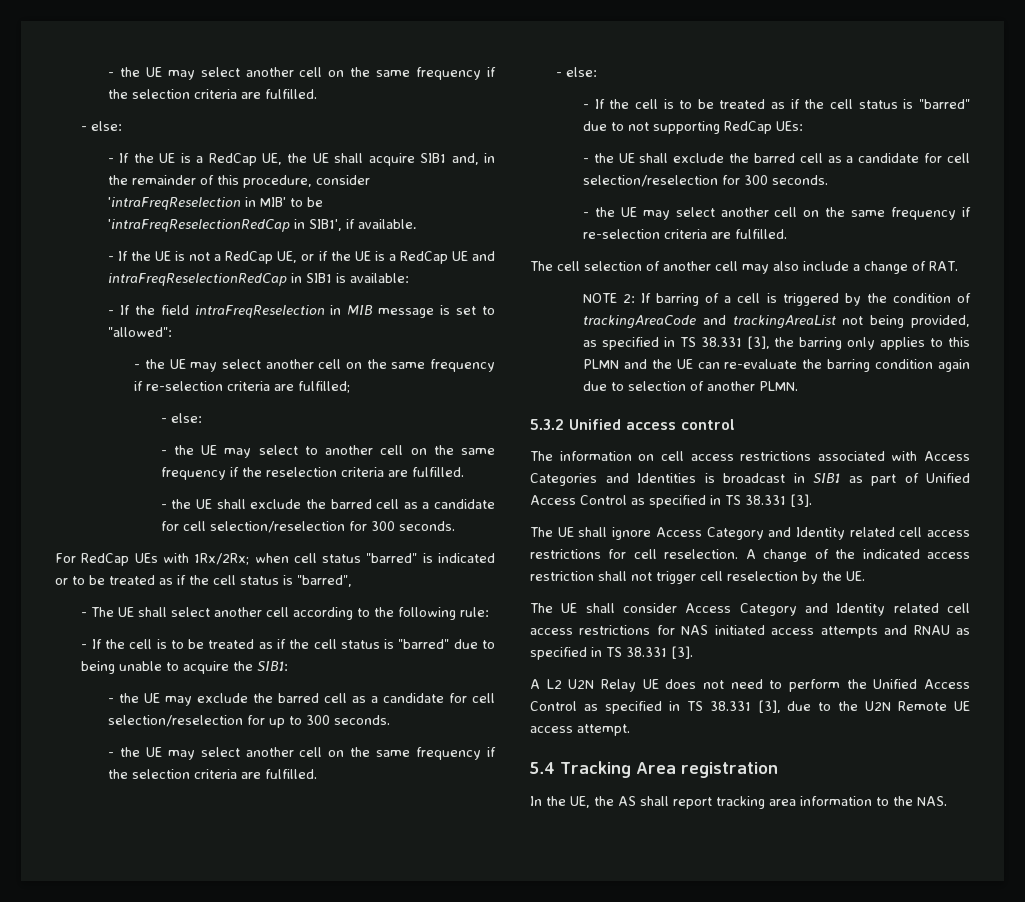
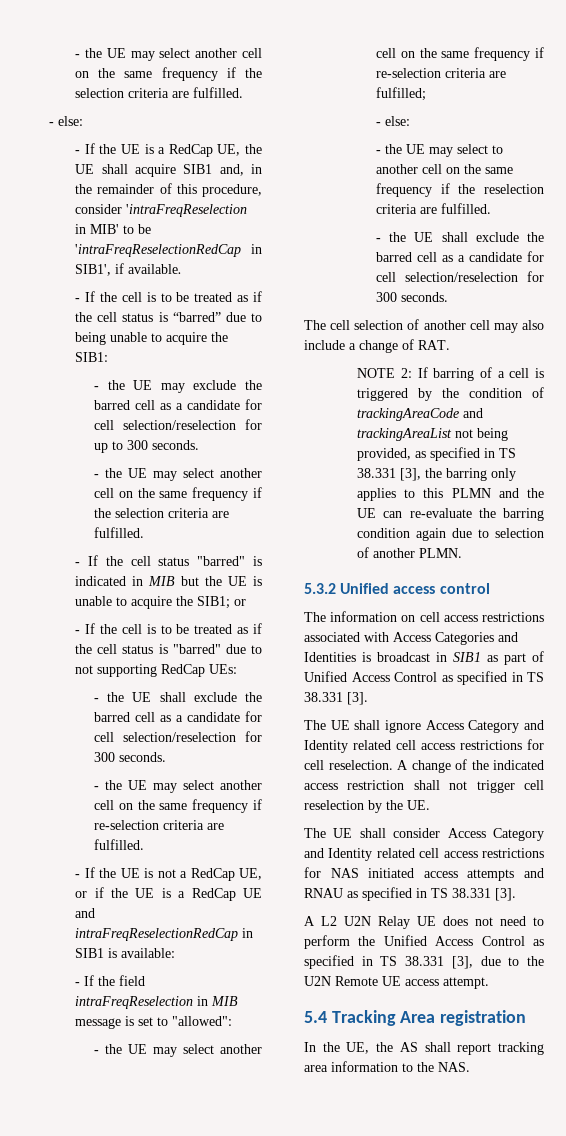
(417, 224) none -> [75,291,262,302] [75,312,262,322] [75,332,229,345] [75,352,109,362] [94,380,262,393] [94,399,262,410] [94,419,262,430] [94,440,199,453] [94,468,262,481] [94,487,262,501] [94,508,229,518] [94,527,144,538] [75,555,262,566] [75,576,262,586] [75,596,247,609] [75,623,262,634] [75,644,262,654] [75,664,238,677] [94,692,262,702] [94,711,262,722] [94,731,262,742] [94,752,166,762] [94,780,262,793] [94,799,262,813] [94,820,224,830] [94,839,144,850] // - If the cell is to be treated as if the cell status is “barred” due to being unable to acquire the SIB1: // - the UE may exclude the barred cell as a candidate for cell selection/reselection for up to 300 seconds. // - the UE may select another cell on the same frequency if the selection criteria are fulfilled. // - If the cell status "barred" is indicated in MIB but the UE is unable to acquire the SIB1; or // - If the cell is to be treated as if the cell status is "barred" due to not supporting RedCap UEs: // - the UE shall exclude the barred cell as a candidate for cell selection/reselection for 300 seconds. // - the UE may select another cell on the same frequency if re-selection criteria are fulfilled.
[55,553,496,566] [55,575,352,587] [81,607,490,620] [81,639,495,649] [81,661,289,674] [107,693,495,706] [107,715,390,728] [107,747,497,760] [107,769,317,779] [556,67,598,77] [582,99,971,109] [582,121,803,134] [582,153,971,163] [582,175,828,187] [582,207,971,220] [582,229,787,239] // For RedCap UEs with 1Rx/2Rx; when cell status "barred" is indicated or to be treated as if the cell status is "barred", // - The UE shall select another cell according to the following rule: // - If the cell is to be treated as if the cell status is "barred" due to being unable to acquire the SIB1: // - the UE may exclude the barred cell as a candidate for cell selection/reselection for up to 300 seconds. // - the UE may select another cell on the same frequency if the selection criteria are fulfilled. // - else: // - If the cell is to be treated as if the cell status is "barred" due to not supporting RedCap UEs: // - the UE shall exclude the barred cell as a candidate for cell selection/reselection for 300 seconds. // - the UE may select another cell on the same frequency if re-selection criteria are fulfilled. -> (448, 297) none

